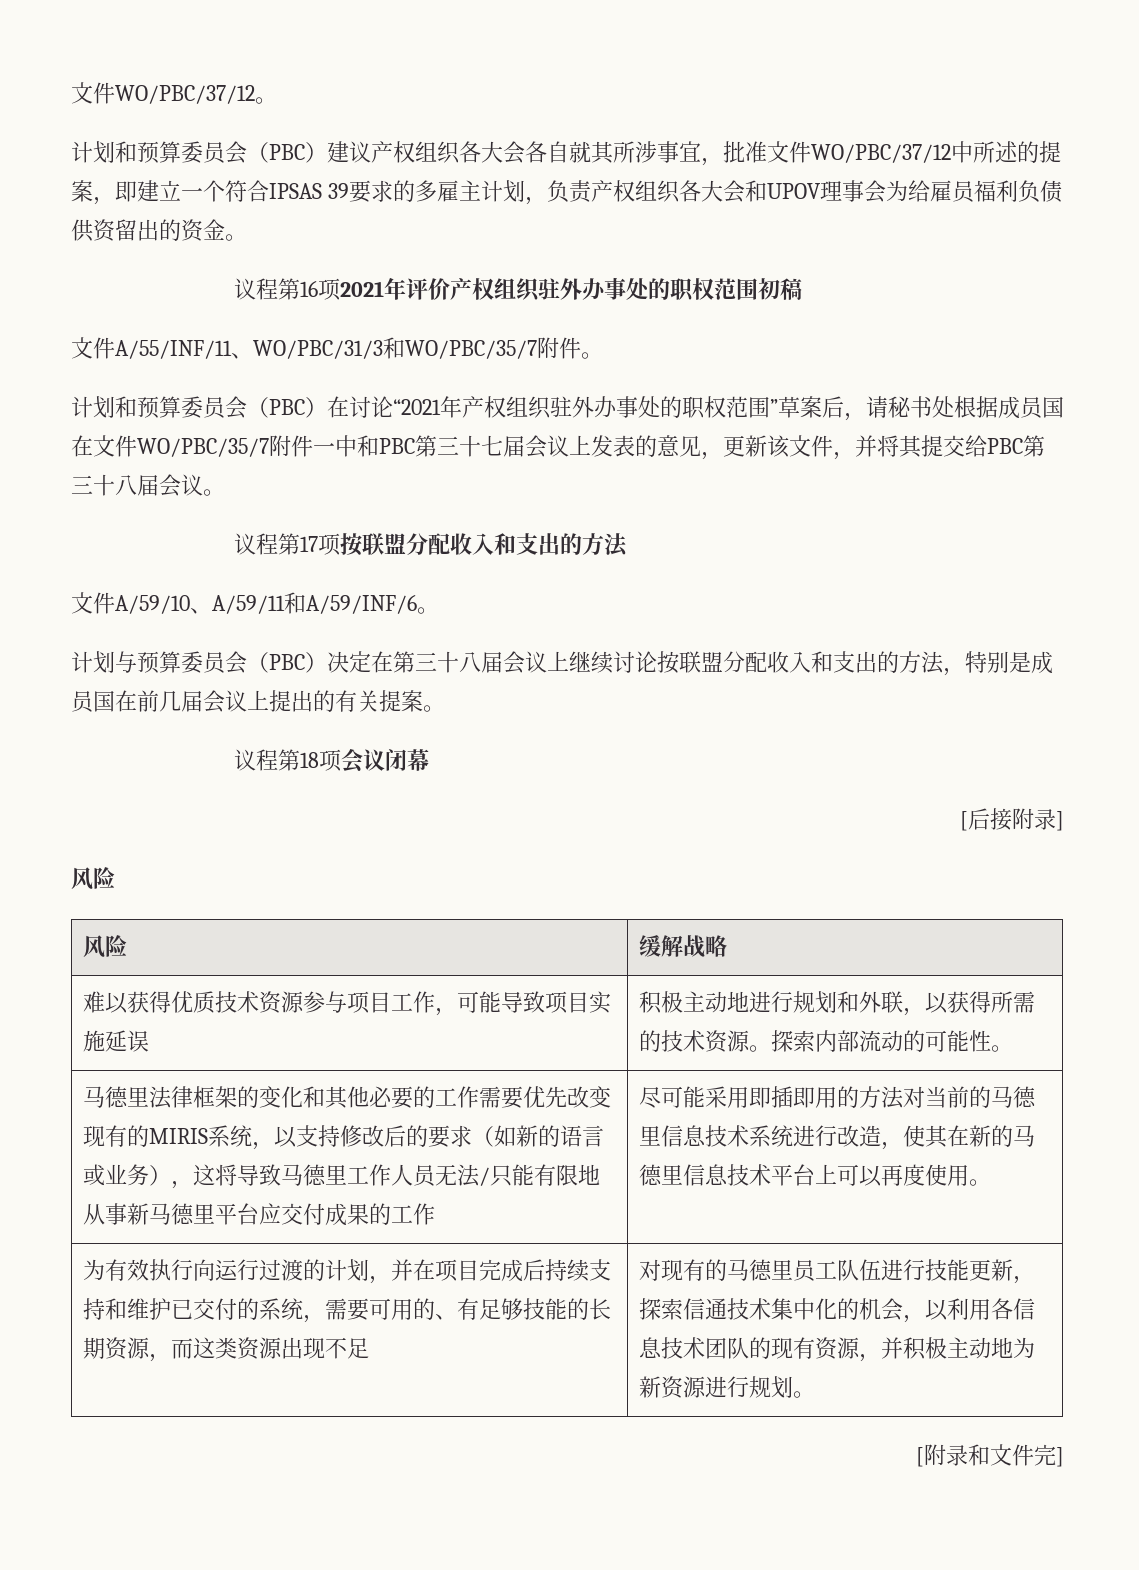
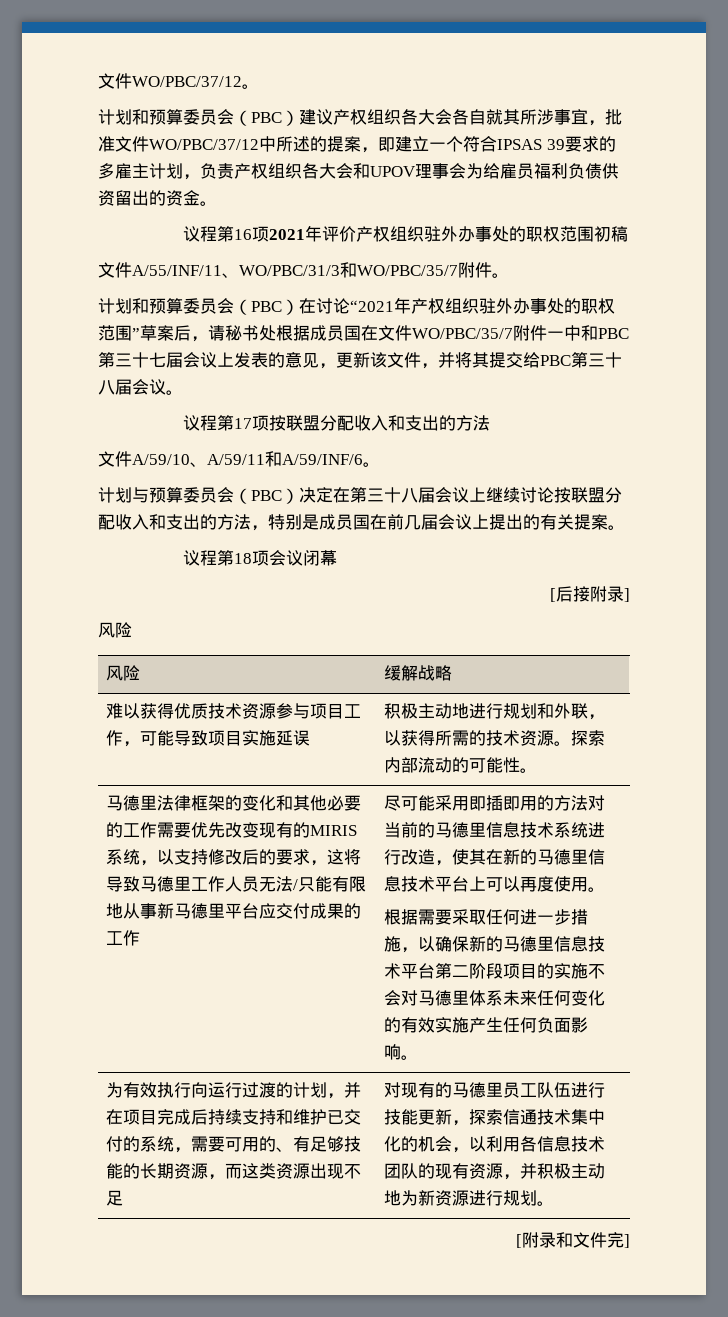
[471,1125,604,1147] [82,1164,171,1186] （如新的语言或业务） -> (311, 857) none
(991, 1182) none -> [384,909,589,925] [384,936,606,953] [384,963,606,979] [384,990,606,1006] [384,1017,589,1033] [384,1044,419,1060] // 根据需要采取任何进一步措施，以确保新的马德里信息技术平台第二阶段项目的实施不会对马德里体系未来任何变化的有效实施产生任何负面影响。

